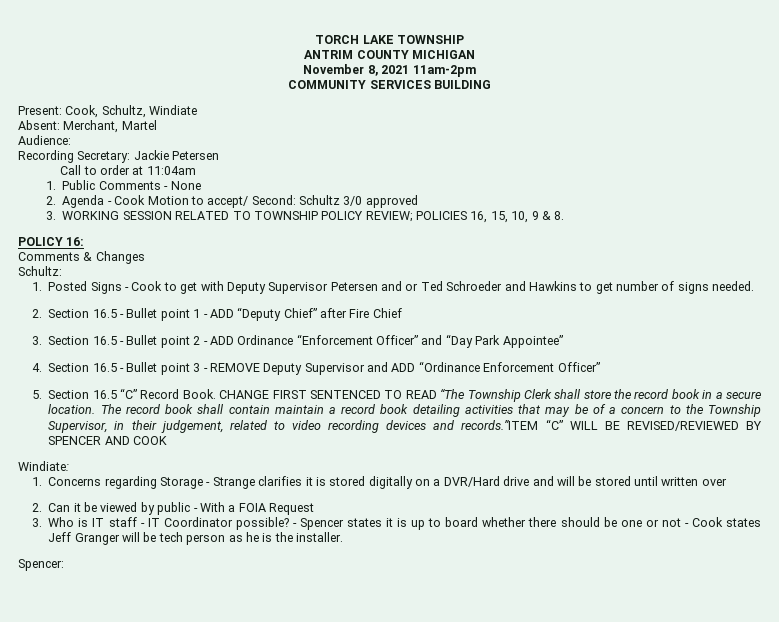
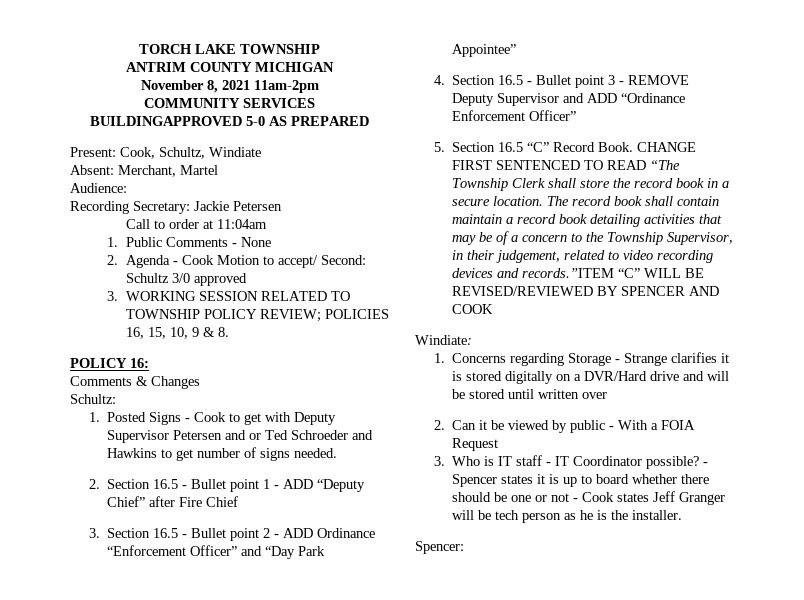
[433,80,491,89] BUILDING -> [90,116,369,126] BUILDINGAPPROVED 5-0 AS PREPARED

